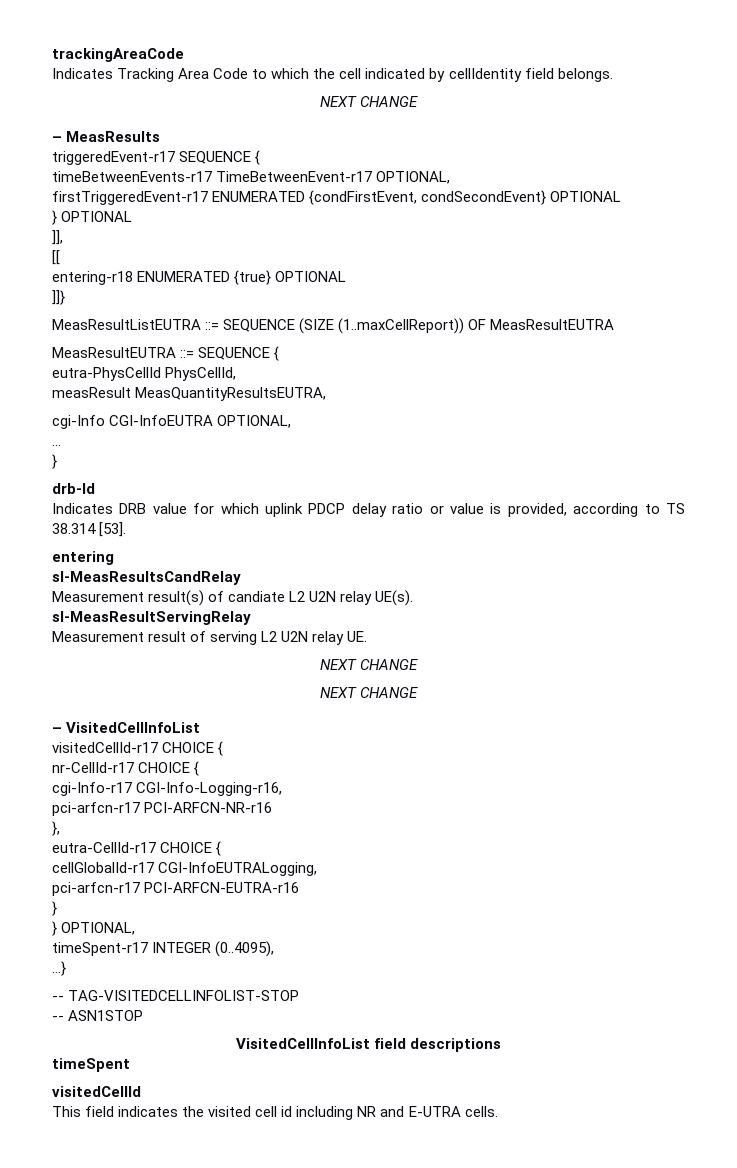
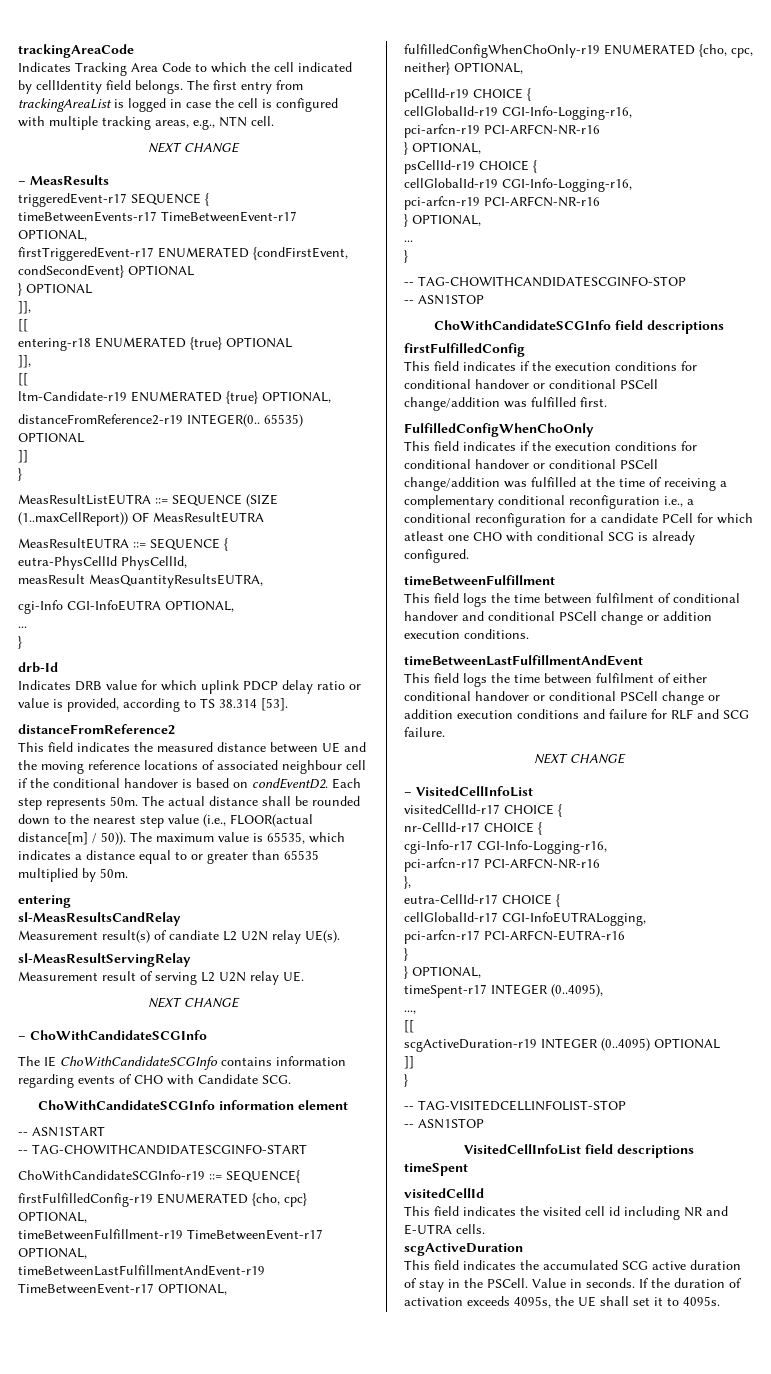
(613, 75) none -> [187,80,303,94] [18,98,338,112] [18,116,274,130] The first entry from trackingAreaList is logged in case the cell is configured with multiple tracking areas, e.g., NTN cell.
[52,290,65,305] ]]} -> [18,355,31,368] [18,373,28,386] [18,391,331,404] [18,414,303,427] [18,432,84,443] [18,450,28,463] [18,468,22,481] ]], // [[ // ltm-Candidate-r19 ENUMERATED {true} OPTIONAL, // distanceFromReference2-r19 INTEGER(0.. 65535) OPTIONAL // ]] // }
(127, 529) none -> [18,724,175,735] [18,742,366,753] [18,760,366,774] [18,778,361,789] [18,796,360,810] [18,814,313,828] [18,832,345,845] [18,850,319,864] [18,868,128,882] // distanceFromReference2 // This field indicates the measured distance between UE and the moving reference locations of associated neighbour cell if the conditional handover is based on condEventD2. Each step represents 50m. The actual distance shall be rounded down to the nearest step value (i.e., FLOOR(actual distance[m] / 50)). The maximum value is 65535, which indicates a distance equal to or greater than 65535 multiplied by 50m.
(419, 664) none -> [18,1030,207,1040] [18,1056,346,1070] [18,1074,291,1088] [37,1100,348,1110] [18,1126,105,1137] [18,1144,307,1155] [18,1170,300,1183] [18,1193,307,1207] [18,1211,87,1223] [18,1229,323,1240] [18,1247,87,1259] [18,1265,265,1276] [18,1283,227,1295] [404,44,753,58] [404,62,523,75] [404,88,531,102] [404,106,632,120] [404,124,600,138] [404,142,481,155] [404,160,537,174] [404,178,632,192] [404,196,600,210] [404,214,481,227] [404,240,413,242] [404,250,408,263] [404,276,686,287] [404,294,484,305] [433,320,724,334] [404,343,525,357] [404,361,697,371] [404,379,658,389] [404,397,607,411] [404,423,594,437] [404,441,697,451] [404,459,658,469] [404,477,727,491] [404,495,694,509] [404,513,753,527] [404,531,695,545] [404,549,469,563] [404,575,555,585] [404,593,740,607] [404,611,712,625] [404,629,529,639] [404,655,643,666] [404,673,707,687] [404,691,720,705] [404,709,749,720] [404,727,445,737] // – ChoWithCandidateSCGInfo // The IE ChoWithCandidateSCGInfo contains information regarding events of CHO with Candidate SCG. // ChoWithCandidateSCGInfo information element // -- ASN1START // -- TAG-CHOWITHCANDIDATESCGINFO-START // ChoWithCandidateSCGInfo-r19 ::= SEQUENCE{ // firstFulfilledConfig-r19 ENUMERATED {cho, cpc} OPTIONAL, // timeBetweenFulfillment-r19 TimeBetweenEvent-r17 OPTIONAL, // timeBetweenLastFulfillmentAndEvent-r19 TimeBetweenEvent-r17 OPTIONAL, fulfilledConfigWhenChoOnly-r19 ENUMERATED {cho, cpc, neither} OPTIONAL, // pCellId-r19 CHOICE { // cellGlobalId-r19 CGI-Info-Logging-r16, // pci-arfcn-r19 PCI-ARFCN-NR-r16 // } OPTIONAL, // psCellId-r19 CHOICE { // cellGlobalId-r19 CGI-Info-Logging-r16, // pci-arfcn-r19 PCI-ARFCN-NR-r16 // } OPTIONAL, // ... // } // -- TAG-CHOWITHCANDIDATESCGINFO-STOP // -- ASN1STOP // ChoWithCandidateSCGInfo field descriptions // firstFulfilledConfig // This field indicates if the execution conditions for conditional handover or conditional PSCell change/addition was fulfilled first. // FulfilledConfigWhenChoOnly // This field indicates if the execution conditions for conditional handover or conditional PSCell change/addition was fulfilled at the time of receiving a complementary conditional reconfiguration i.e., a conditional reconfiguration for a candidate PCell for which atleast one CHO with conditional SCG is already configured. // timeBetweenFulfillment // This field logs the time between fulfilment of conditional handover and conditional PSCell change or addition execution conditions. // timeBetweenLastFulfillmentAndEvent // This field logs the time between fulfilment of either conditional handover or conditional PSCell change or addition execution conditions and failure for RLF and SCG failure.
[52,961,66,976] ...} -> [404,1010,416,1014] [404,1020,414,1033] [404,1038,720,1052] [404,1056,414,1069] [404,1074,408,1087] ..., // [[ // scgActiveDuration-r19 INTEGER (0..4095) OPTIONAL // ]] // }
(498, 1111) none -> [404,1243,523,1256] [404,1260,741,1270] [404,1278,742,1292] [404,1296,720,1308] // scgActiveDuration // This field indicates the accumulated SCG active duration of stay in the PSCell. Value in seconds. If the duration of activation exceeds 4095s, the UE shall set it to 4095s.

